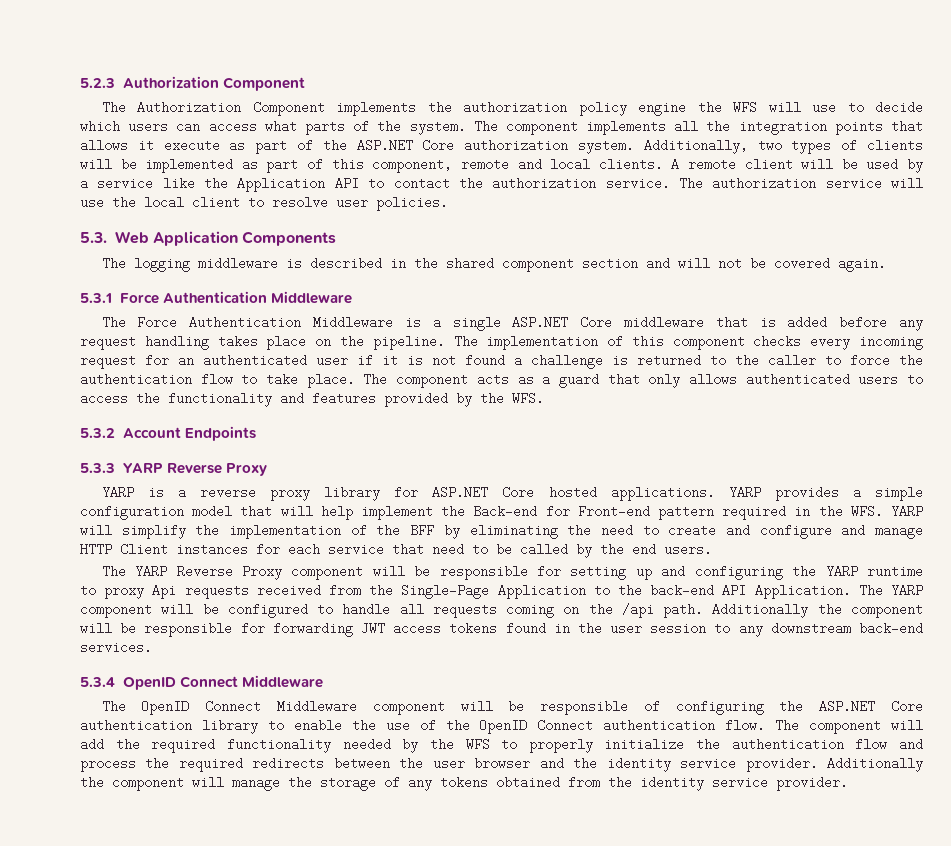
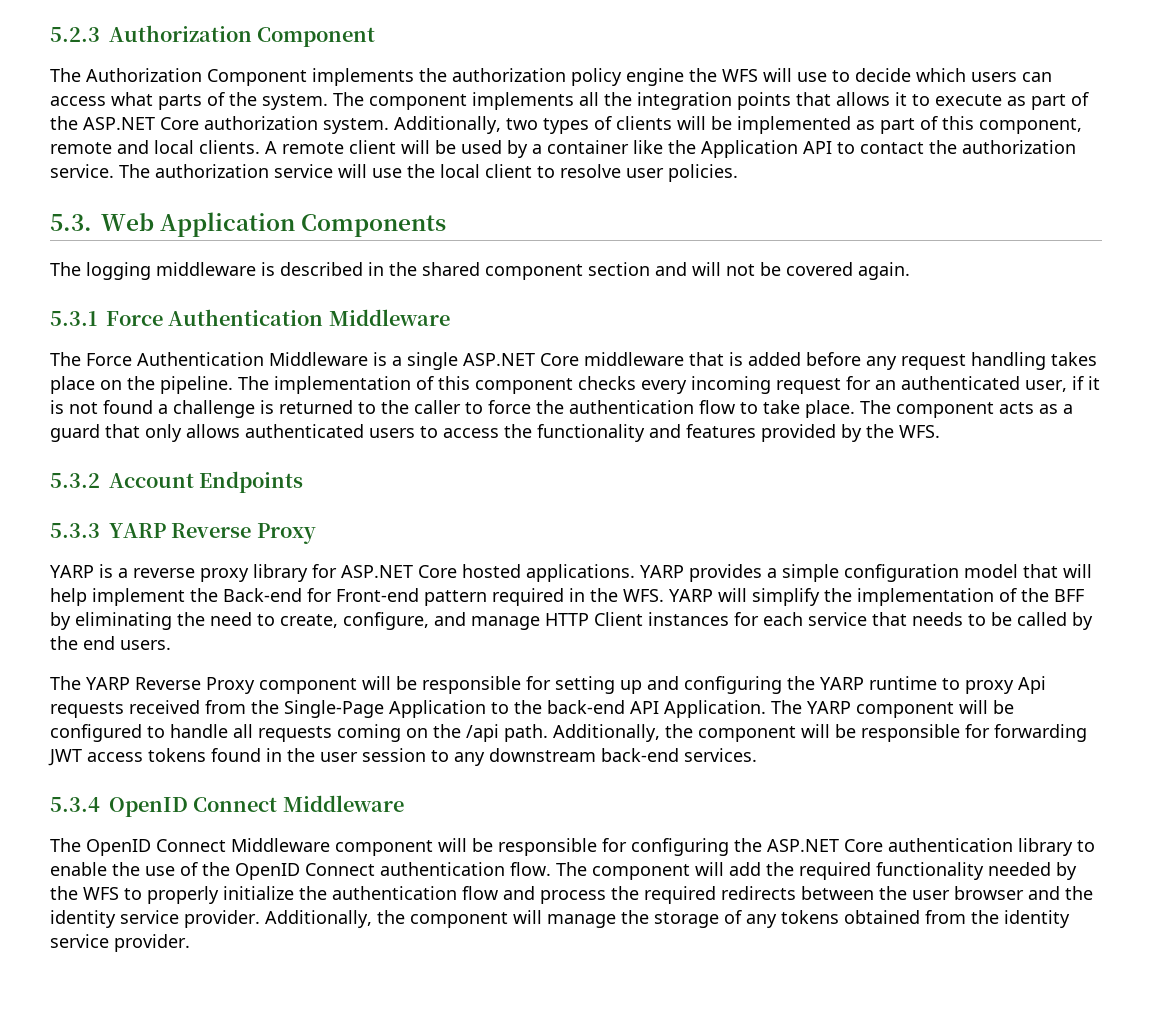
(154, 145) none -> [912,94,930,106] to
[97,177,154,190] service -> [547,140,629,154] container
[316,354,348,367] user -> [1025,380,1067,392] user,
[668,524,832,539] create and configure -> [280,612,429,630] create, configure,
[432,543,464,556] need -> [912,612,963,626] needs
[712,603,809,618] Additionally -> [553,724,660,742] Additionally,
[643,700,660,713] of -> [602,838,627,852] for
[826,757,923,772] Additionally -> [265,910,372,928] Additionally,

